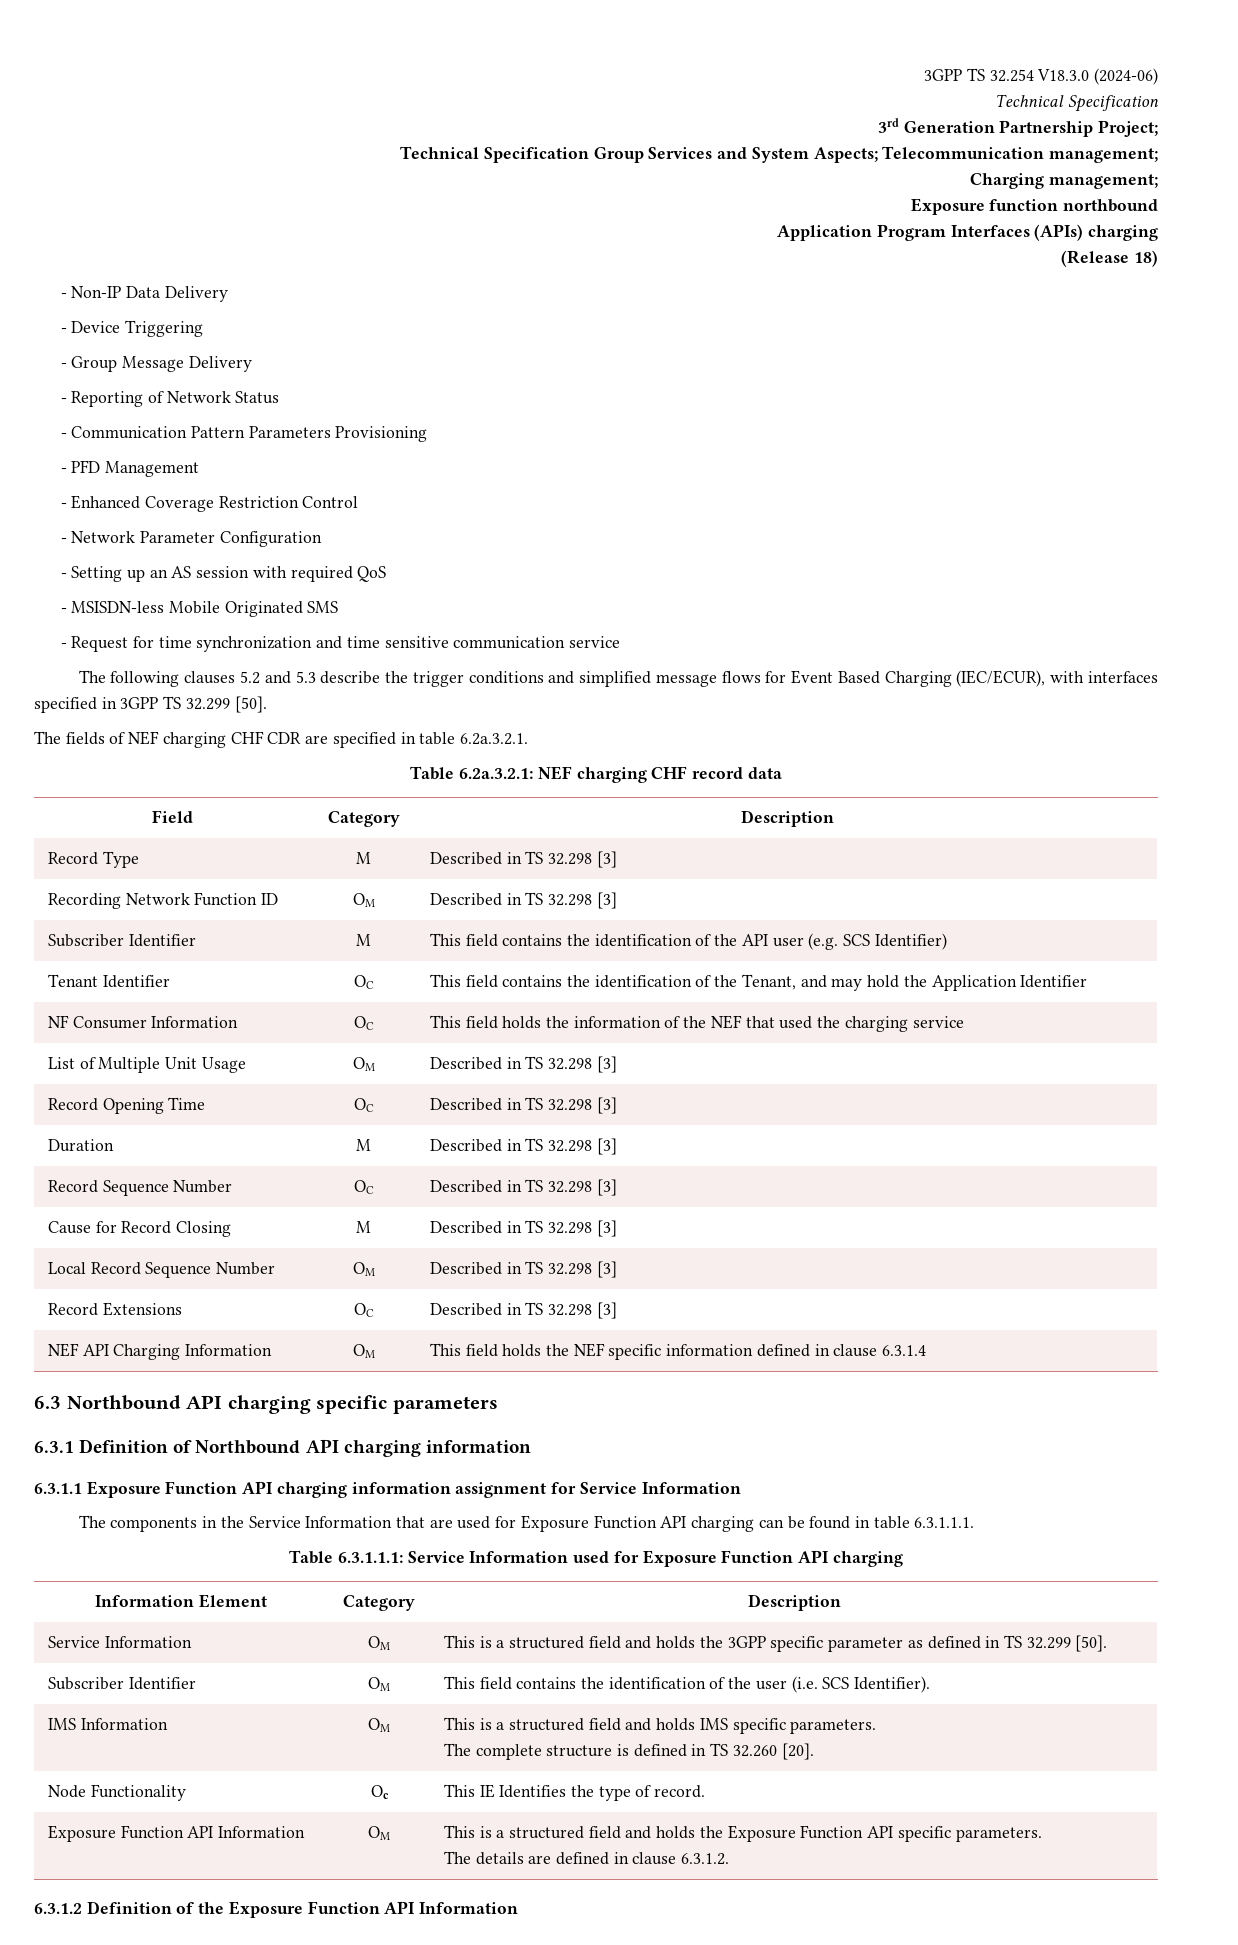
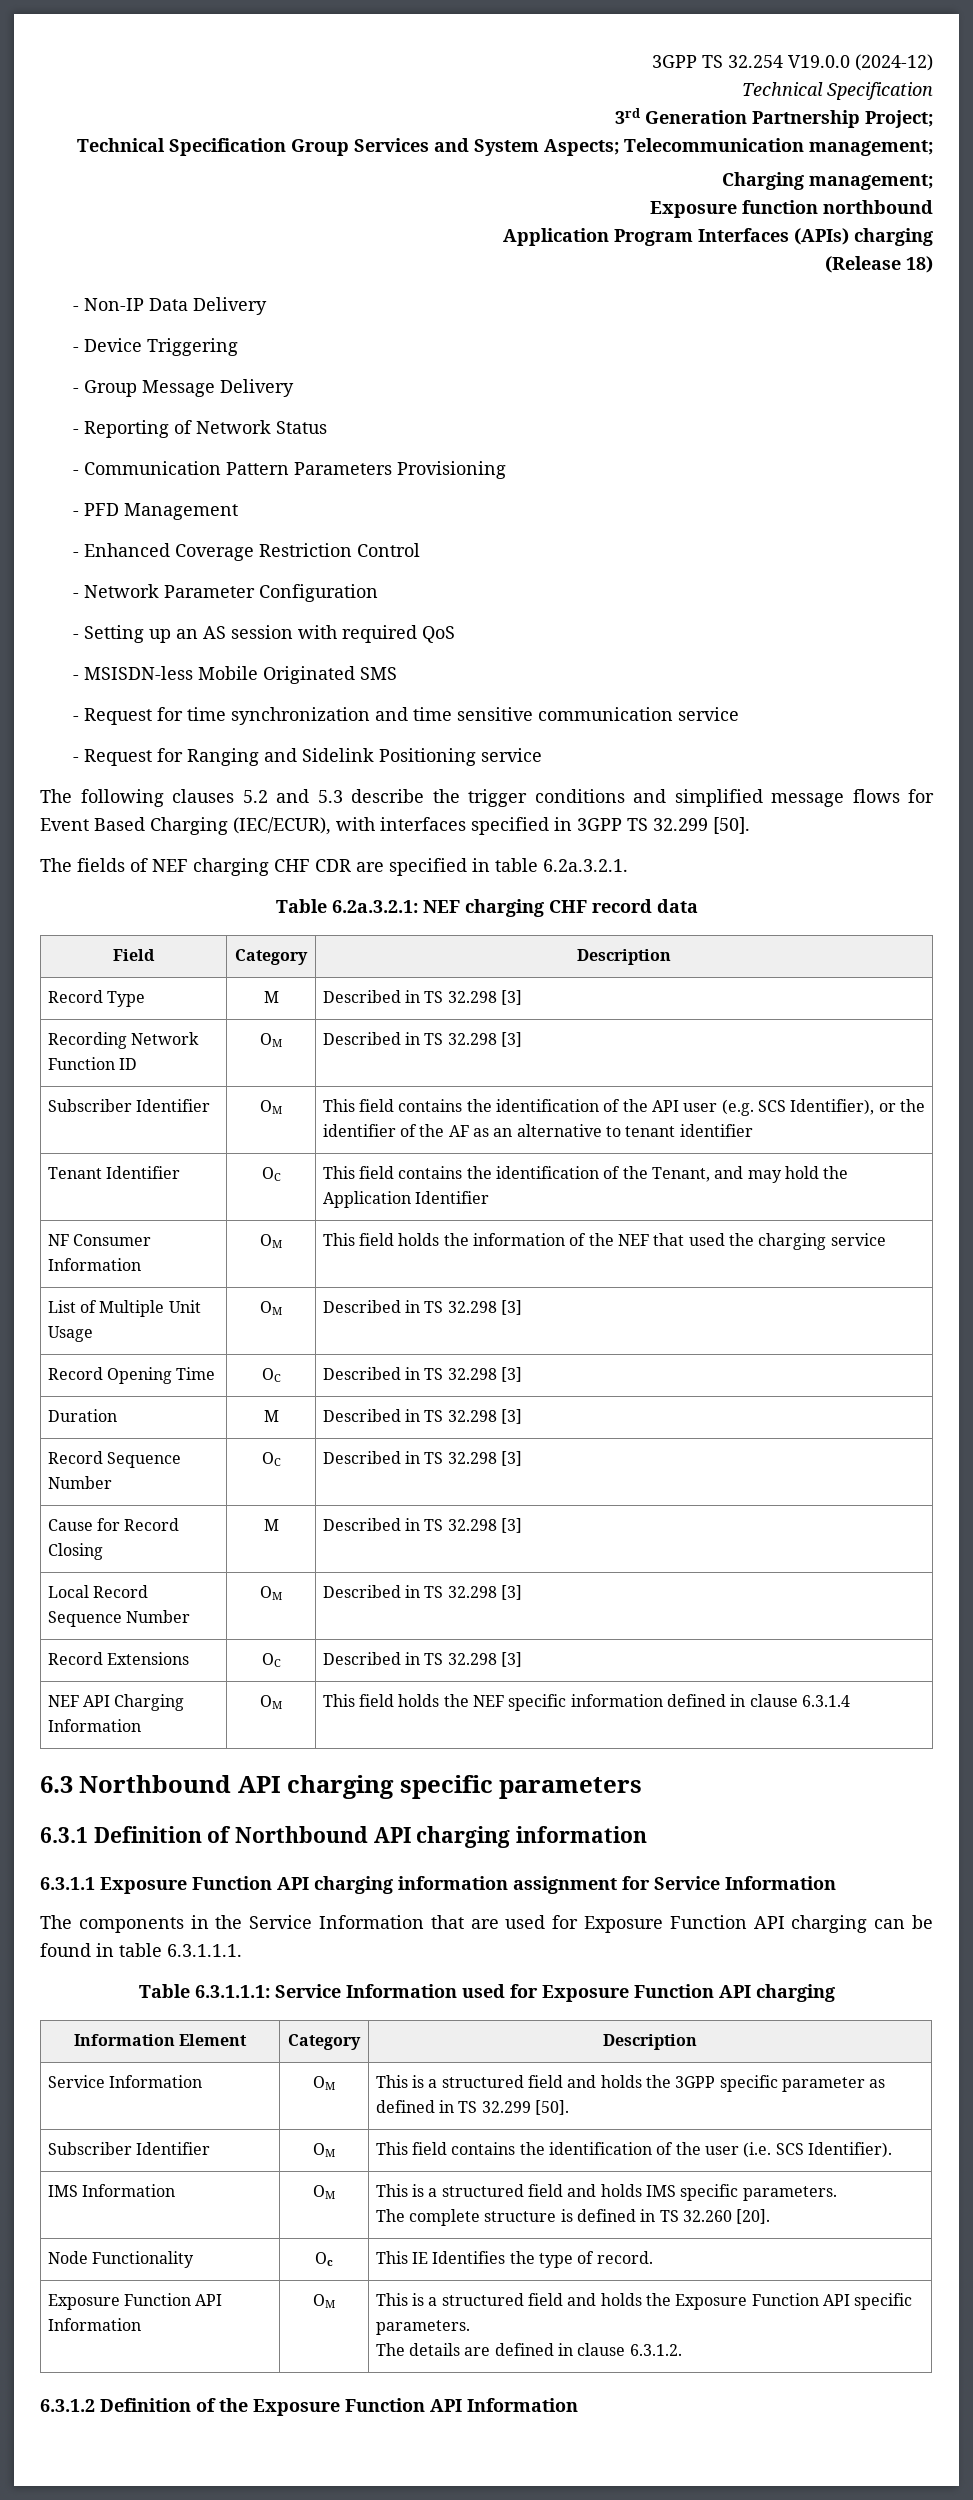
[1037,68,1158,85] V18.3.0 (2024-06) -> [788,54,933,71] V19.0.0 (2024-12)
(621, 642) none -> [72,748,542,766] // - Request for Ranging and Sidelink Positioning service
[356,934,371,946] M -> [260,1100,282,1114] OM
[874,933,947,950] Identifier) -> [790,1099,925,1115] [322,1124,753,1137] Identifier), or the identifier of the AF as an alternative to tenant identifier
[353,1016,374,1030] OC -> [260,1234,282,1248] OM

